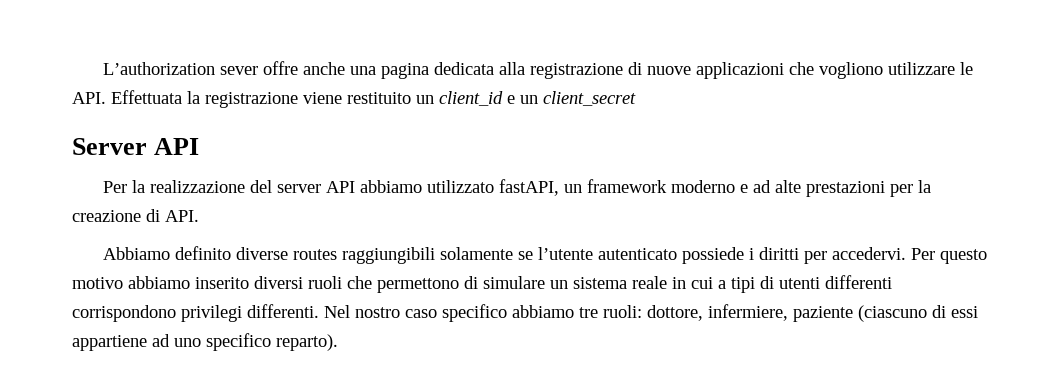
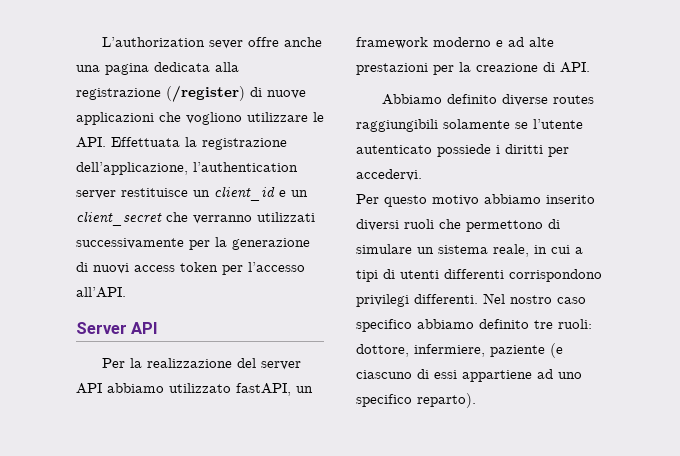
(623, 71) none -> [166,85,245,102] (/register)
[303,92,411,104] viene restituito -> [76,162,298,175] [76,188,188,199] dell’applicazione, l’authentication server restituisce
(636, 98) none -> [166,212,315,224] [76,237,310,250] [76,262,305,275] [76,287,126,298] che verranno utilizzati successivamente per la generazione di nuovi access token per l’accesso all’API.
(906, 253) none -> (422, 175) //
[632,276,667,289] reale -> [493,244,529,257] reale,
(574, 311) none -> [479,319,529,329] definito
[858,305,927,322] (ciascuno -> [550,343,563,358] [356,370,412,379] (e ciascuno

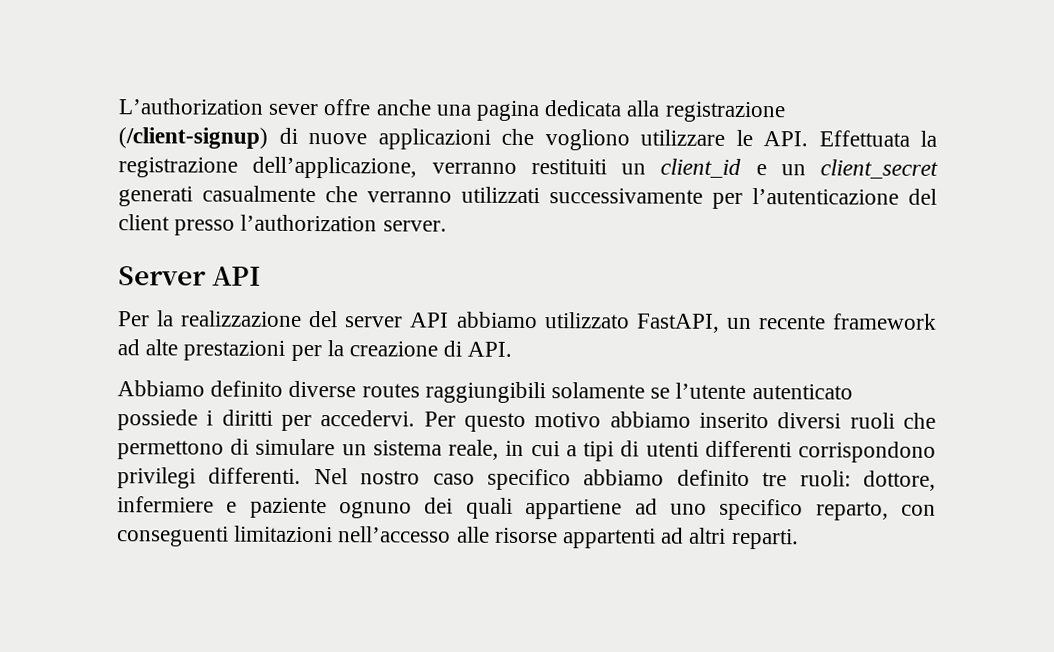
[166,85,245,102] (/register) -> [118,127,268,149] (/client-signup)
[193,162,298,172] [76,188,188,199] l’authentication server restituisce -> [431,159,607,175] verranno restituiti
(162, 218) none -> [118,185,316,207] generati casualmente
[215,237,310,250] [76,262,305,275] [76,287,126,298] la generazione di nuovi access token per l’accesso all’API. -> [752,188,937,205] [118,214,447,236] l’autenticazione del client presso l’authorization server.
[236,383,313,396] [356,37,503,49] fastAPI, un framework moderno e -> [635,313,937,333] FastAPI, un recente framework
(422, 175) // -> (416, 418) none
[414,343,563,358] [356,369,582,382] [356,393,476,408] infermiere, paziente (e ciascuno di essi appartiene ad uno specifico reparto). -> [117,496,936,521] [116,525,799,550] infermiere e paziente ognuno dei quali appartiene ad uno specifico reparto, con conseguenti limitazioni nell’accesso alle risorse appartenti ad altri reparti.

